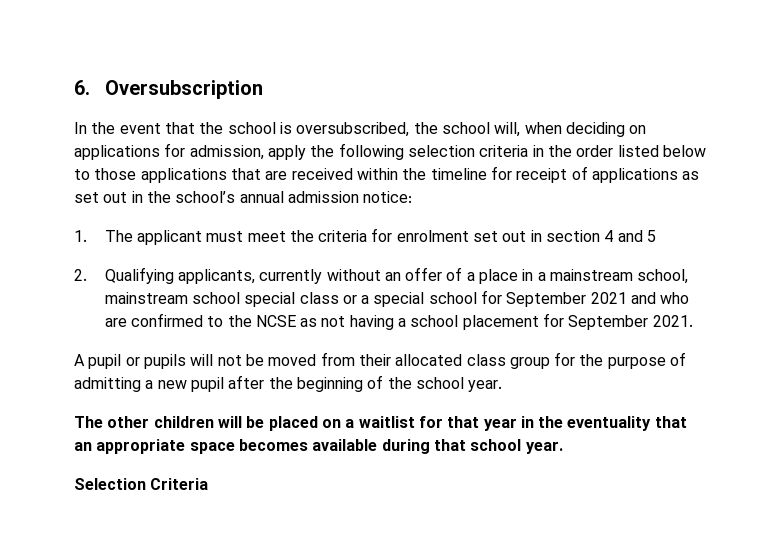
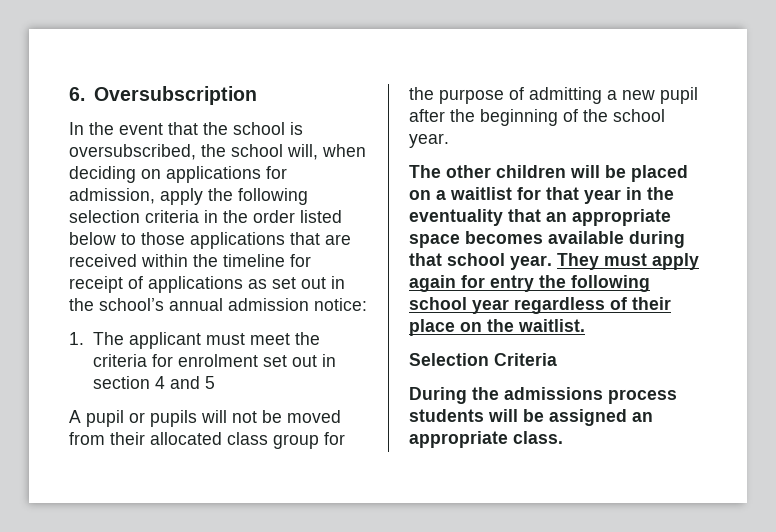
[74,267,689,284] [104,290,690,307] [104,313,693,330] // 2. Qualifying applicants, currently without an offer of a place in a mainstream school, mainstream school special class or a special school for September 2021 and who are confirmed to the NCSE as not having a school placement for September 2021. -> (215, 382) none
[74,478,209,490] // Selection Criteria -> [557,253,699,270] [409,275,650,292] [409,297,671,314] [409,319,585,336] [409,353,557,366] [409,387,677,404] [409,409,653,426] [409,431,563,448] They must apply again for entry the following school year regardless of their place on the waitlist. // Selection Criteria // During the admissions process students will be assigned an appropriate class.

